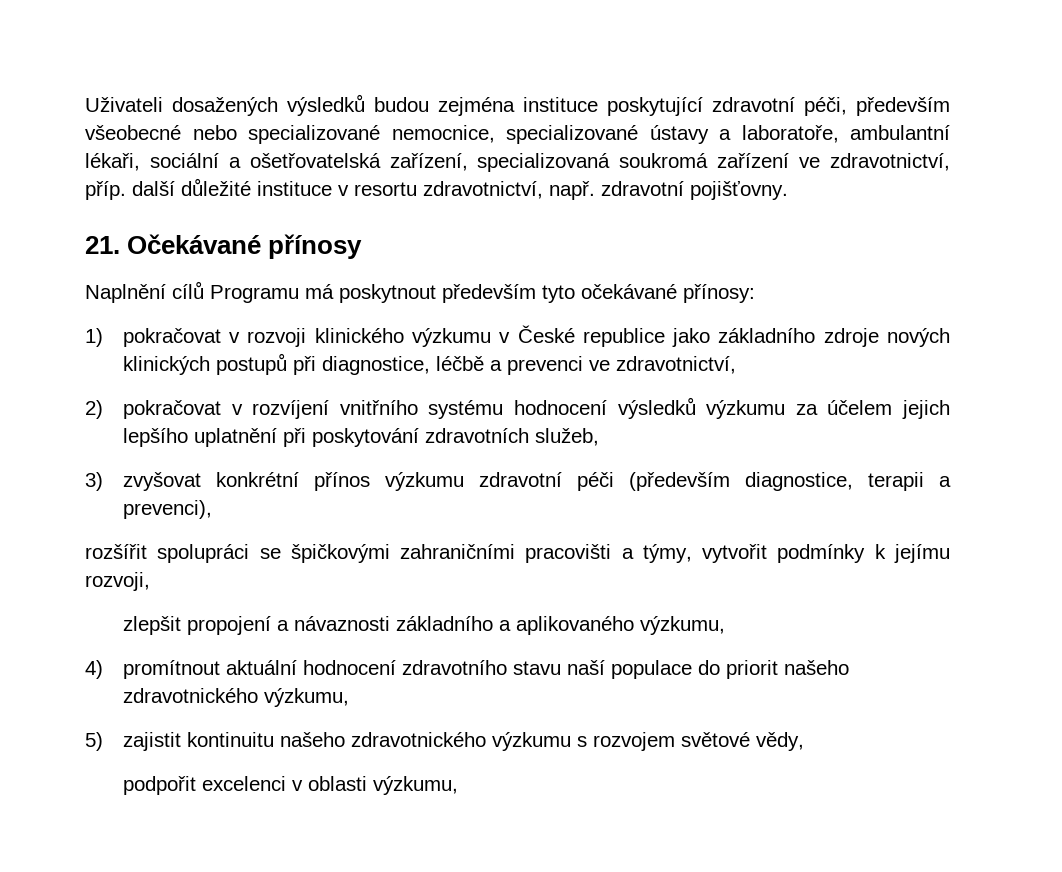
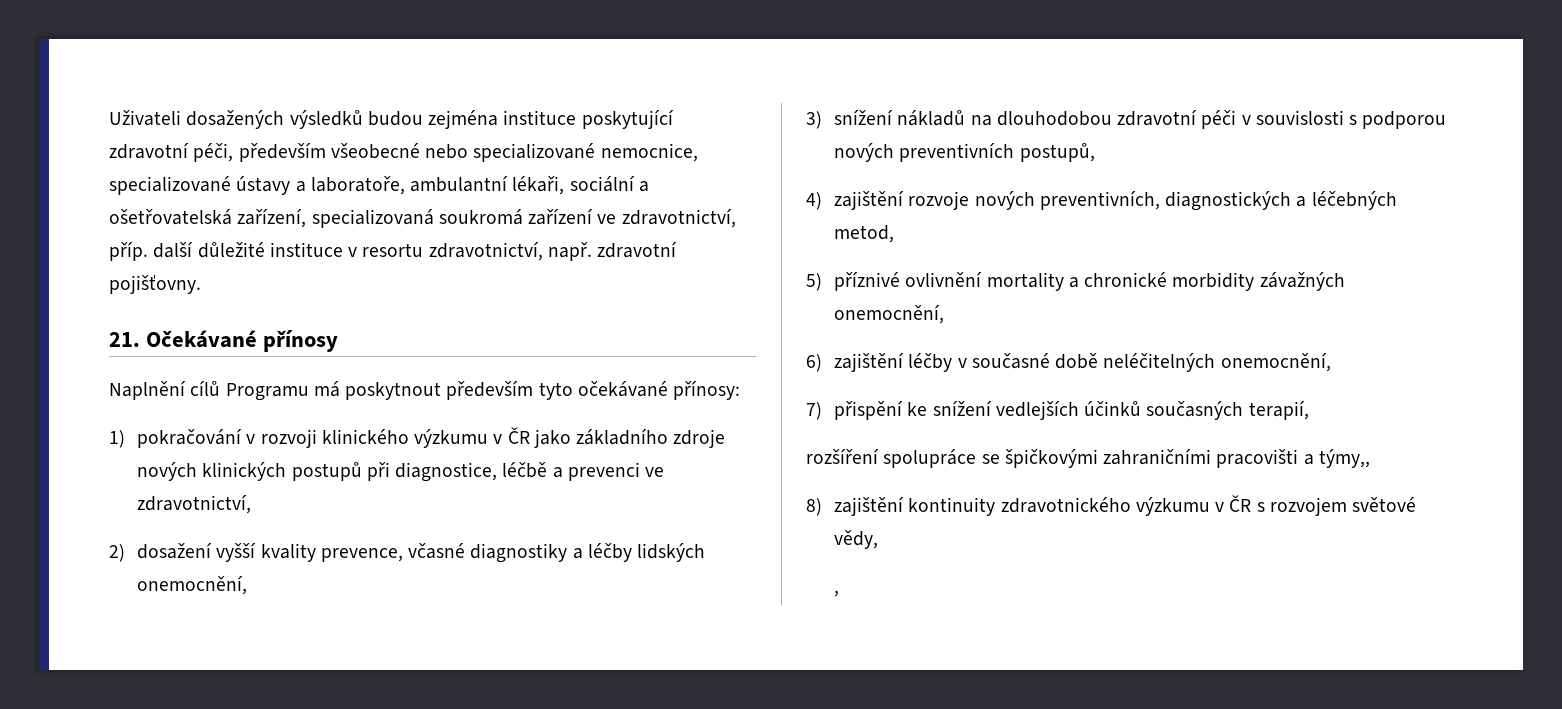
[122,328,221,347] pokračovat -> [137,429,243,448] pokračování
[517,325,665,347] České republice -> [507,427,530,444] ČR
[122,397,951,419] [122,428,599,447] [85,472,952,491] [122,500,212,519] [85,544,250,563] pokračovat v rozvíjení vnitřního systému hodnocení výsledků výzkumu za účelem jejich lepšího uplatnění při poskytování zdravotních služeb, // 3) zvyšovat konkrétní přínos výzkumu zdravotní péči (především diagnostice, terapii a prevenci), // rozšířit spolupráci -> [137,543,706,563] [137,576,248,595] [806,110,1447,129] [834,143,1095,162] [806,191,1397,211] [834,225,895,243] [806,272,1345,291] [834,305,945,324] [806,353,1331,372] [806,401,1309,420] [806,449,977,468] dosažení vyšší kvality prevence, včasné diagnostiky a léčby lidských onemocnění, // 3) snížení nákladů na dlouhodobou zdravotní péči v souvislosti s podporou nových preventivních postupů, // 4) zajištění rozvoje nových preventivních, diagnostických a léčebných metod, // 5) příznivé ovlivnění mortality a chronické morbidity závažných onemocnění, // 6) zajištění léčby v současné době neléčitelných onemocnění, // 7) přispění ke snížení vedlejších účinků současných terapií, // rozšíření spolupráce
[642,544,950,563] [85,572,150,591] [122,616,725,635] [85,660,849,679] [122,688,349,707] [85,732,571,751] týmy, vytvořit podmínky k jejímu rozvoji, // zlepšit propojení a návaznosti základního a aplikovaného výzkumu, // 4) promítnout aktuální hodnocení zdravotního stavu naší populace do priorit našeho zdravotnického výzkumu, // 5) zajistit kontinuitu našeho zdravotnického výzkumu -> [1318,449,1370,468] [806,495,1252,516] týmy,, // 8) zajištění kontinuity zdravotnického výzkumu v ČR
[122,776,458,795] podpořit excelenci v oblasti výzkumu, -> [834,590,840,597] ,

